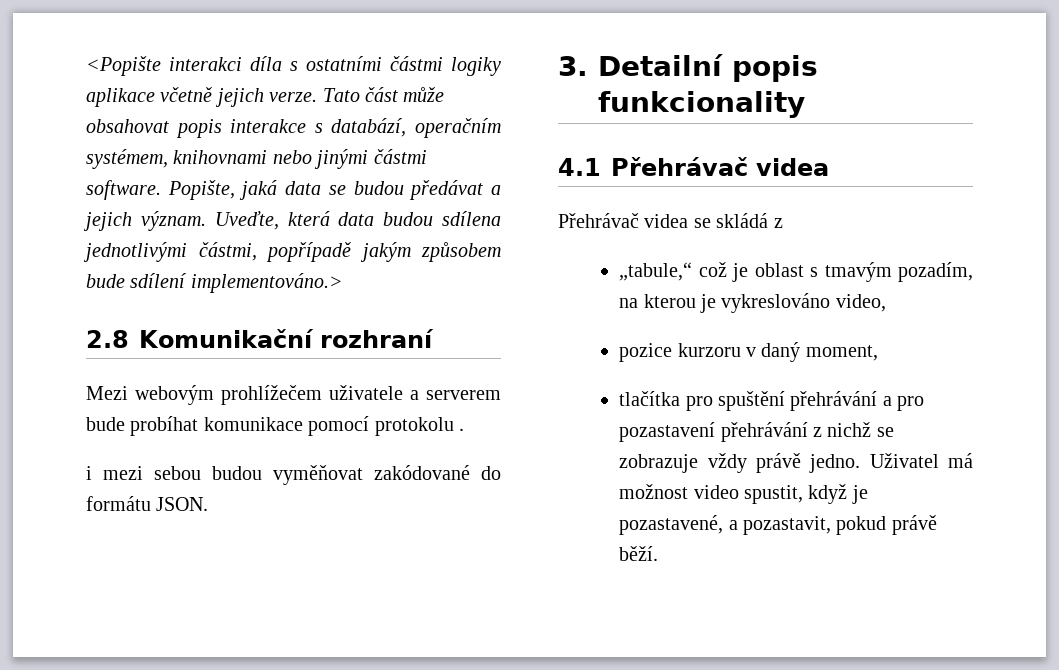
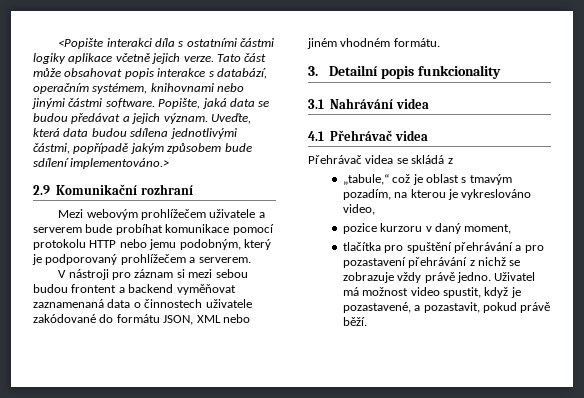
[86,330,129,348] 2.8 -> [33,185,50,195] 2.9
[459,428,464,431] [86,465,501,485] [86,496,209,511] . // i mezi sebou budou vyměňovat zakódované do formátu JSON. -> [89,239,271,250] [32,254,251,265] [58,269,248,280] [33,284,236,295] [33,299,252,308] [33,314,250,325] [307,38,440,49] HTTP nebo jemu podobným, který je podporovaný prohlížečem a serverem. // V nástroji pro záznam si mezi sebou budou frontent a backend vyměňovat zaznamenaná data o činnostech uživatele zakódované do formátu JSON, XML nebo jiném vhodném formátu.
(805, 104) none -> [308,98,429,109] // 3.1 Nahrávání videa

